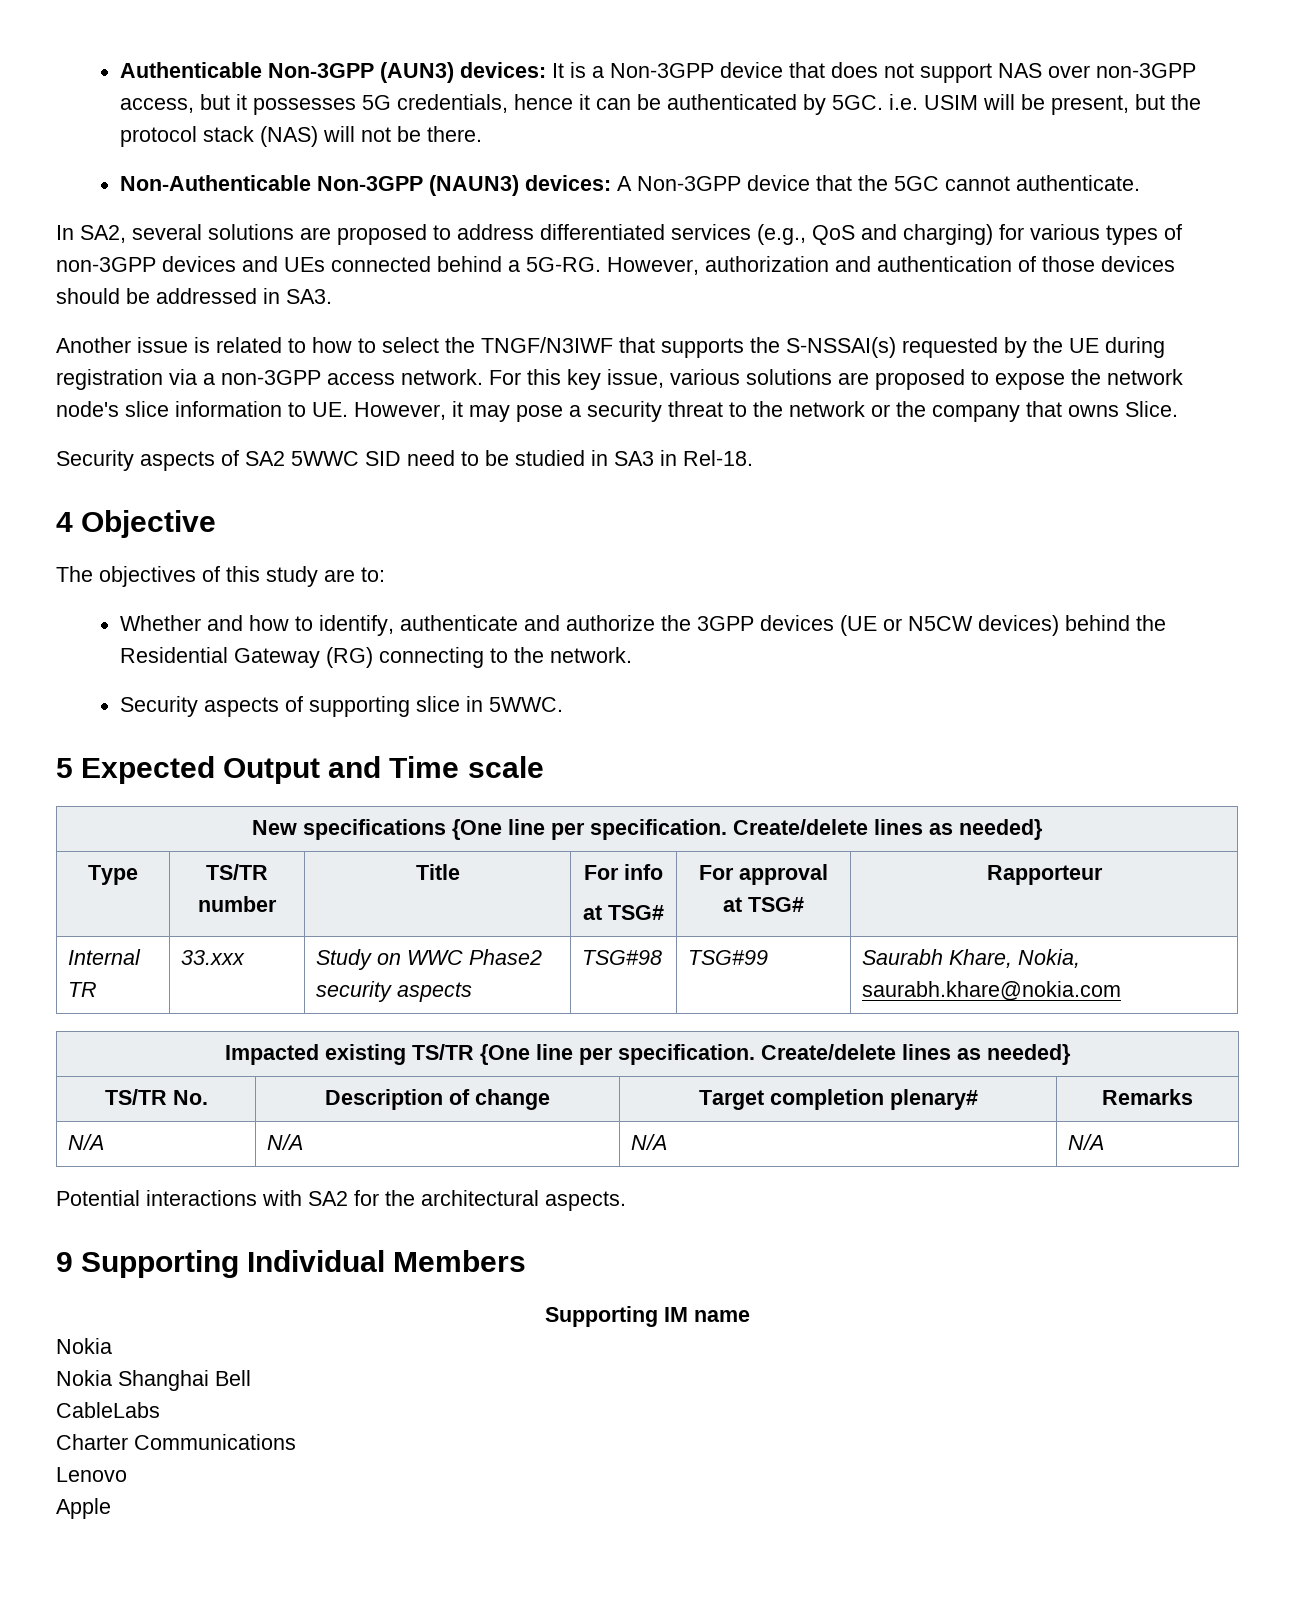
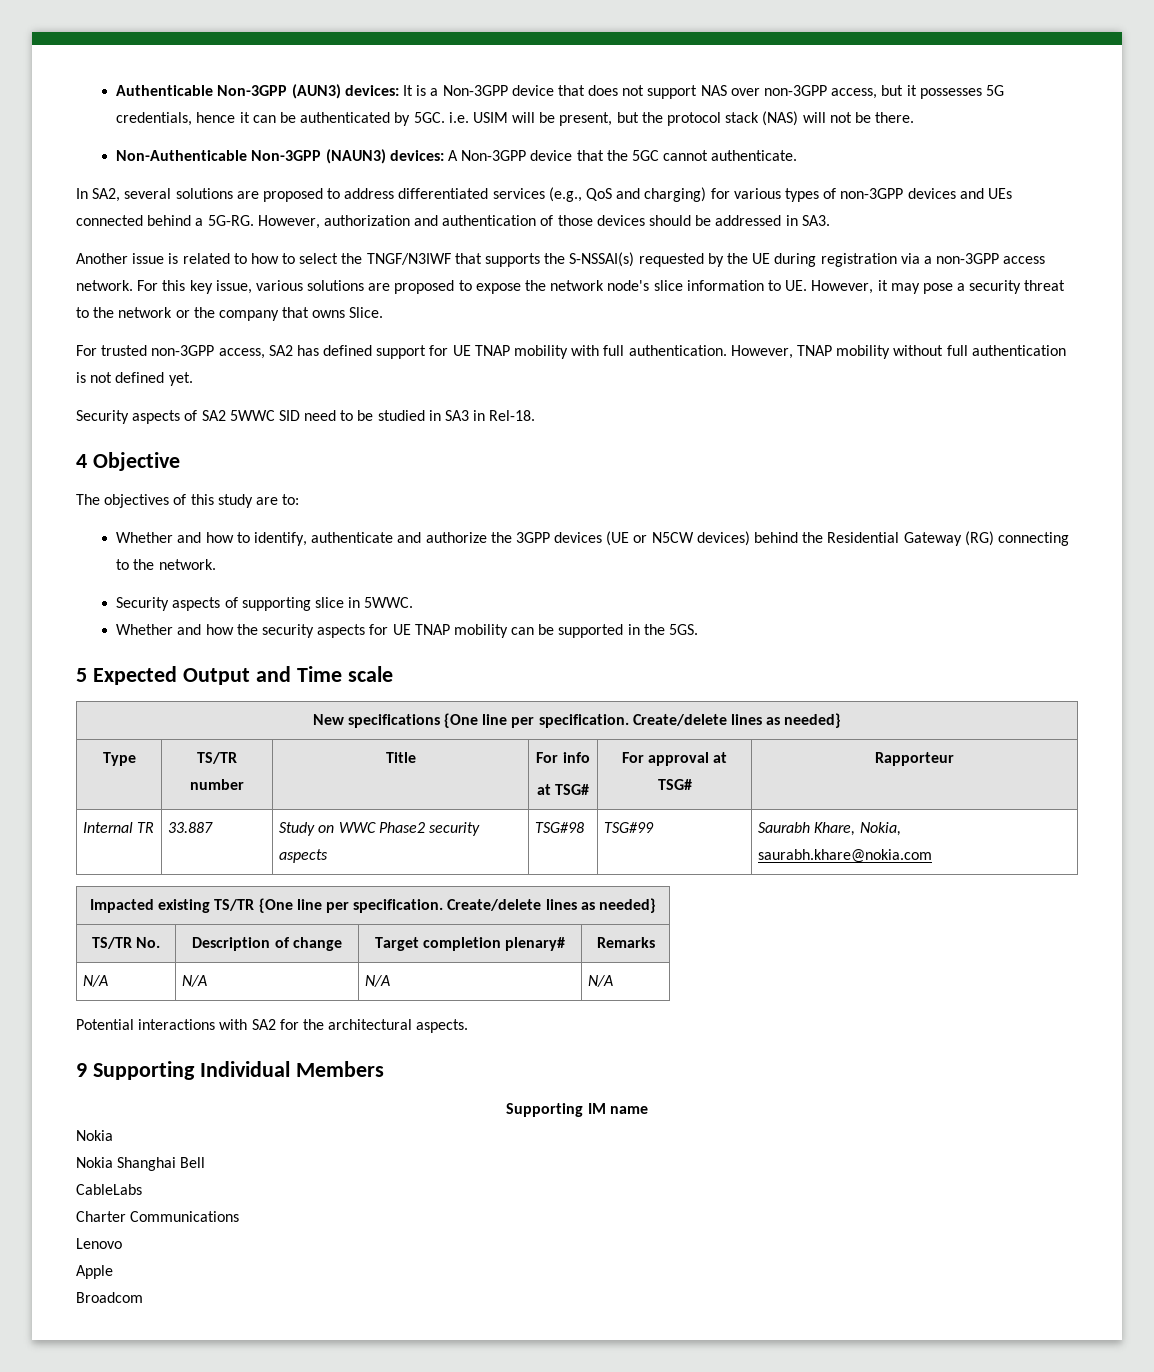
(1178, 409) none -> [76,345,1066,359] [76,372,193,386] // For trusted non-3GPP access, SA2 has defined support for UE TNAP mobility with full authentication. However, TNAP mobility without full authentication is not defined yet.
(564, 704) none -> [116,624,699,638] // Whether and how the security aspects for UE TNAP mobility can be supported in the 5GS.
[180,950,245,965] 33.xxx -> [168,822,214,833] 33.887
(111, 1508) none -> [76,1292,143,1303] // Broadcom

